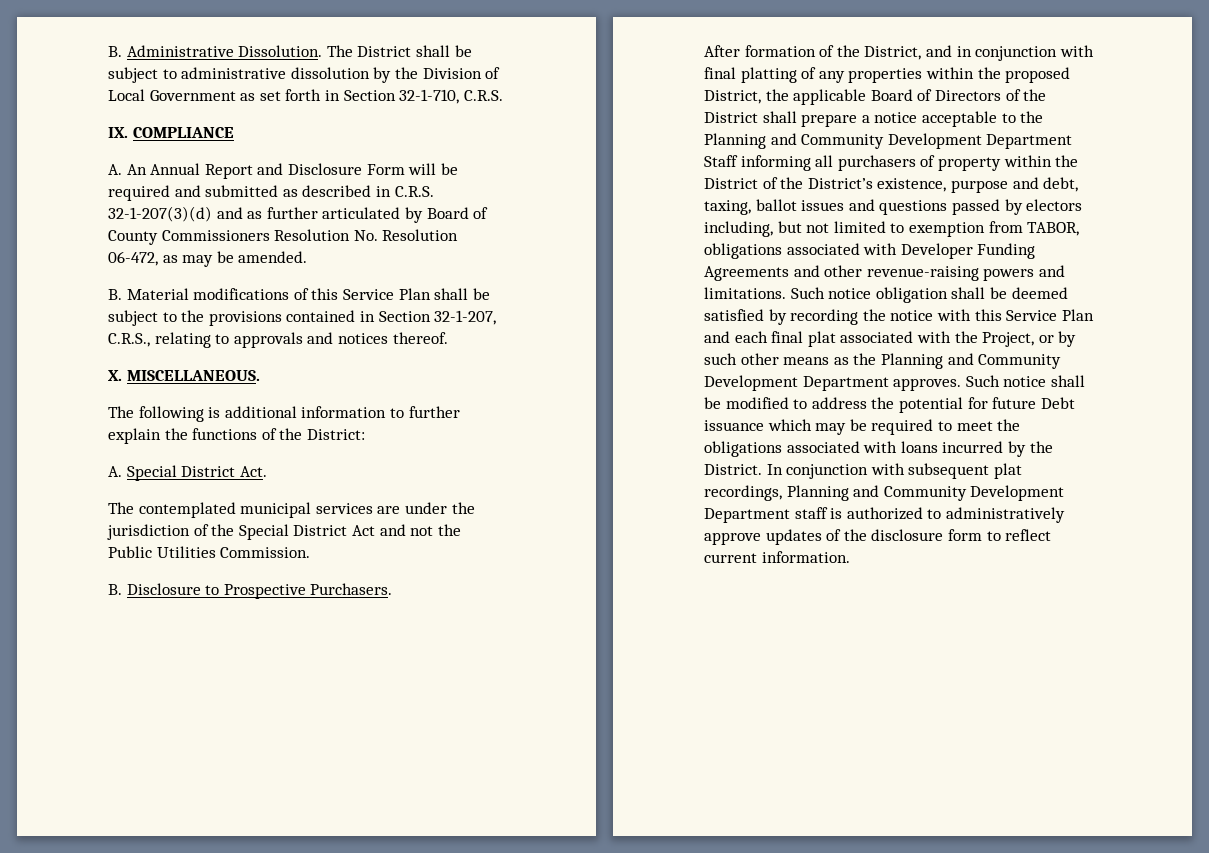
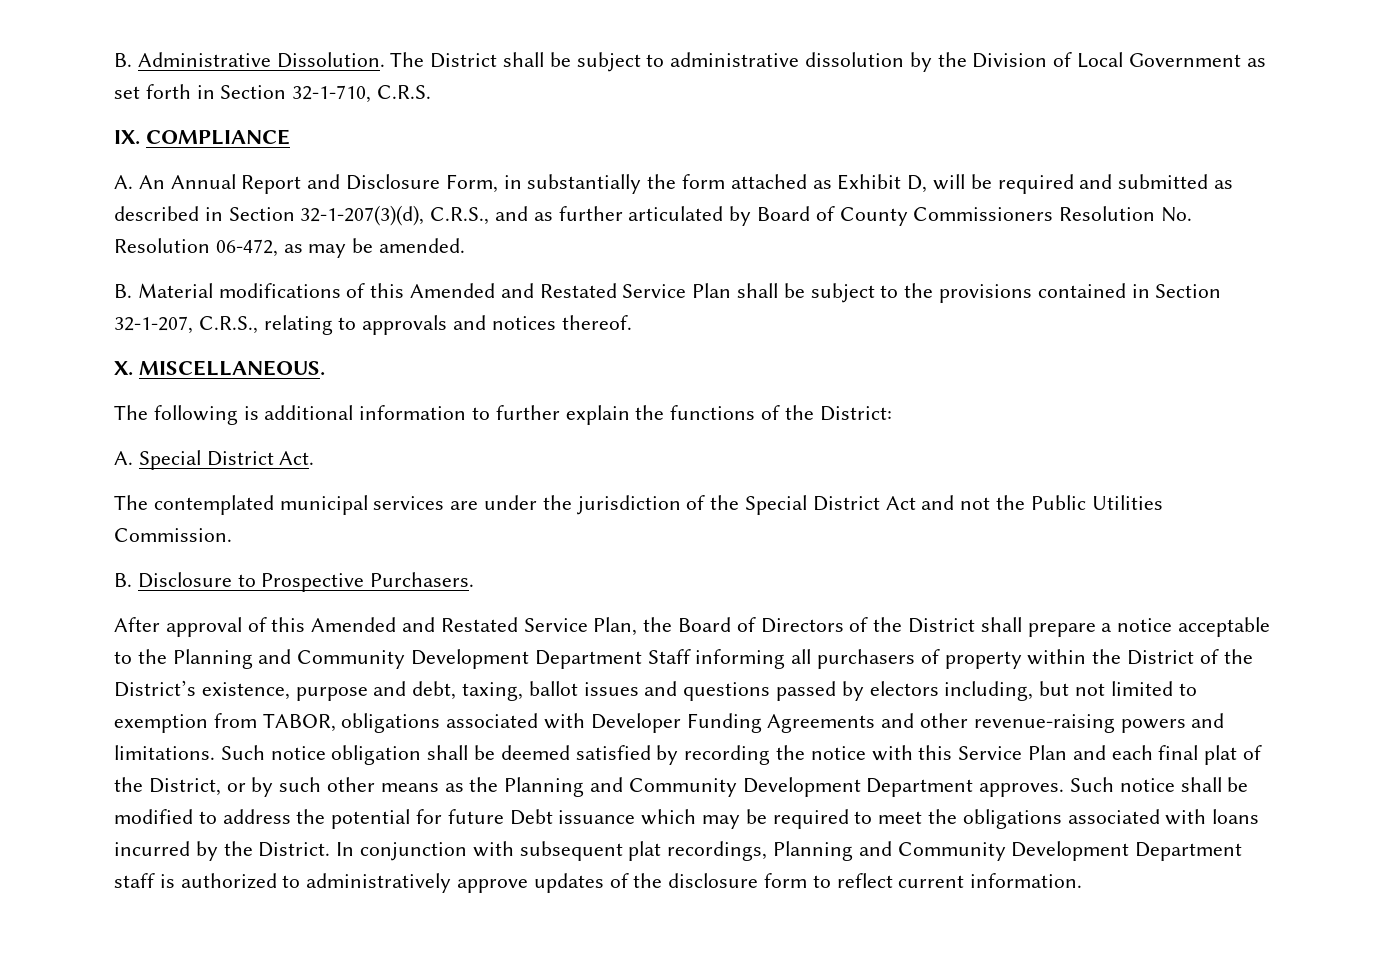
[366,164,405,175] Form -> [445,174,928,194] Form, in substantially the form attached as Exhibit D,
[394,186,434,197] [108,206,212,222] C.R.S. 32-1-207(3)(d) -> [228,205,490,226] Section 32-1-207(3)(d), C.R.S.,
(339, 294) none -> [410,283,617,298] Amended and Restated
[744,45,1094,61] [704,67,1071,83] [704,89,867,105] formation of the District, and in conjunction with final platting of any properties within the proposed District, the applicable -> [165,617,673,637] approval of this Amended and Restated Service Plan, the
[840,331,1035,347] associated with the Project, -> [1243,745,1263,760] [114,777,221,796] of the District,

